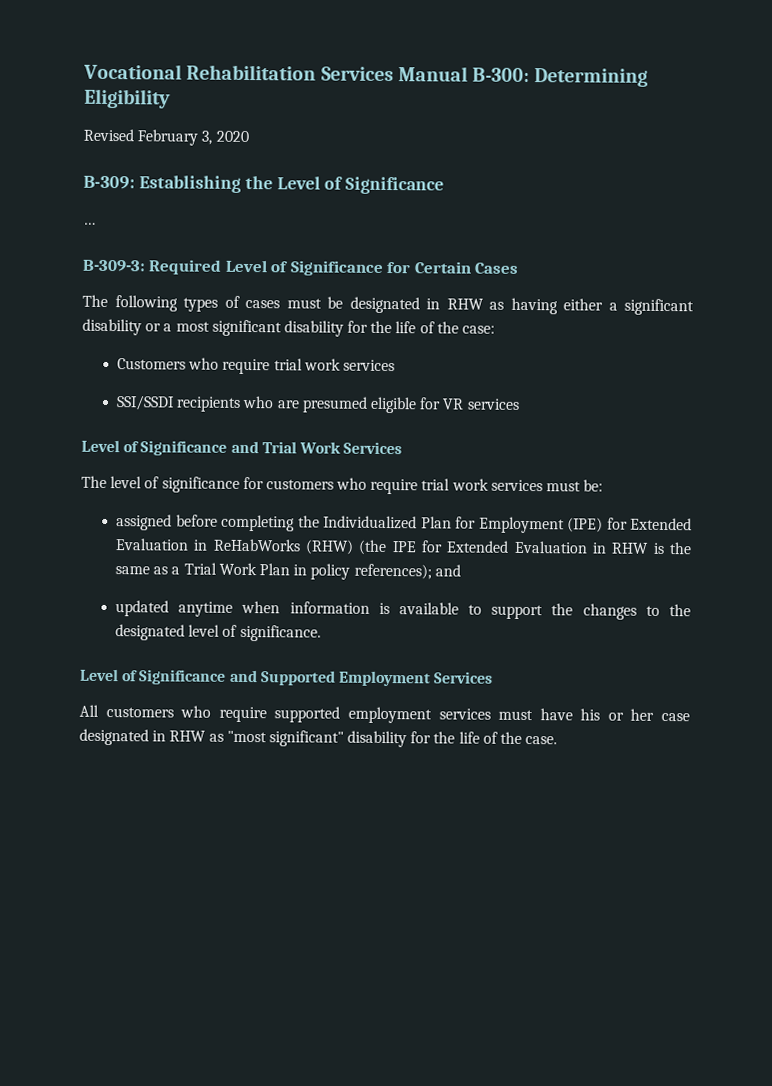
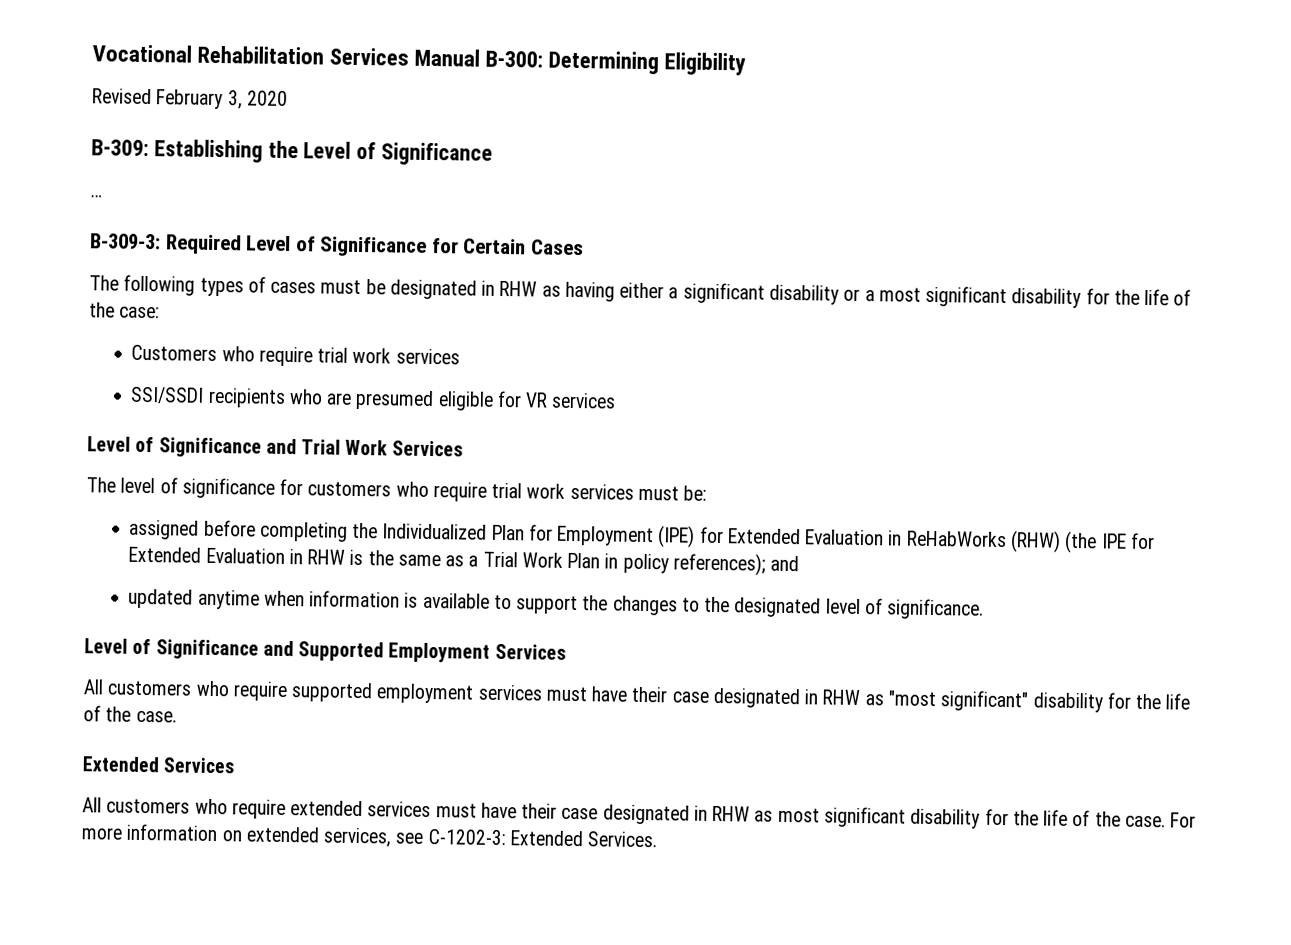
[580,708,655,721] his or her -> [631,686,669,703] their
(558, 740) none -> [82,756,235,774] [82,797,1197,829] [81,823,658,848] // Extended Services // All customers who require extended services must have their case designated in RHW as most significant disability for the life of the case. For more information on extended services, see C-1202-3: Extended Services.

